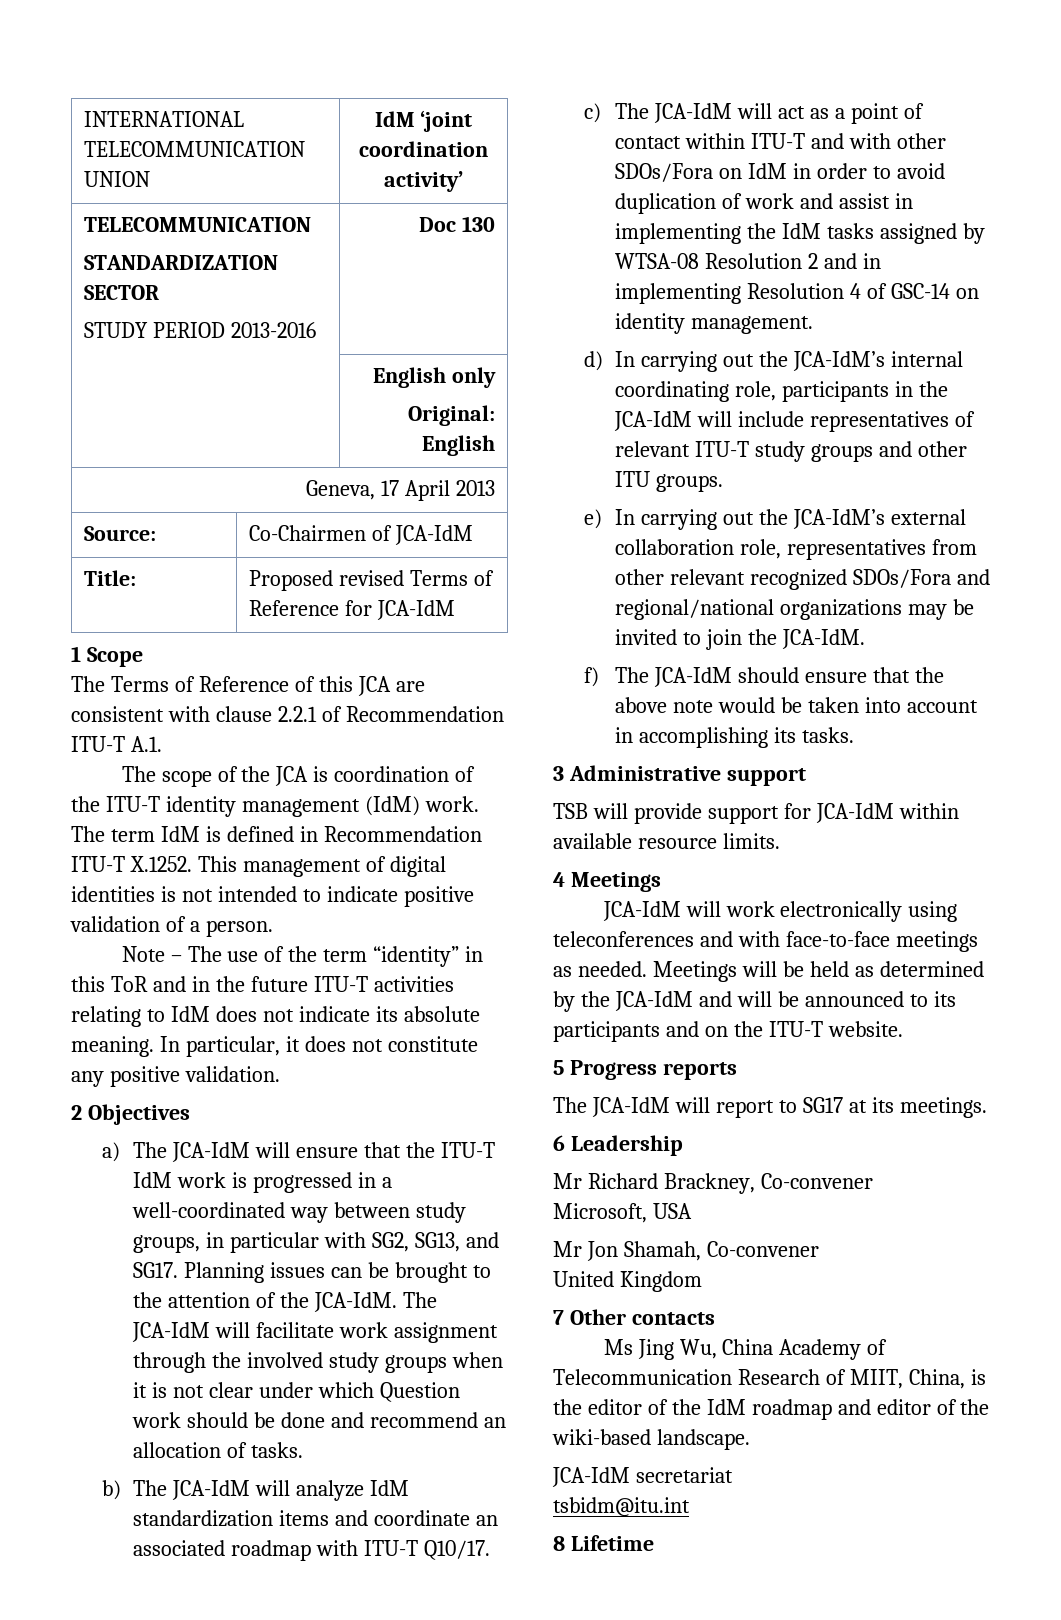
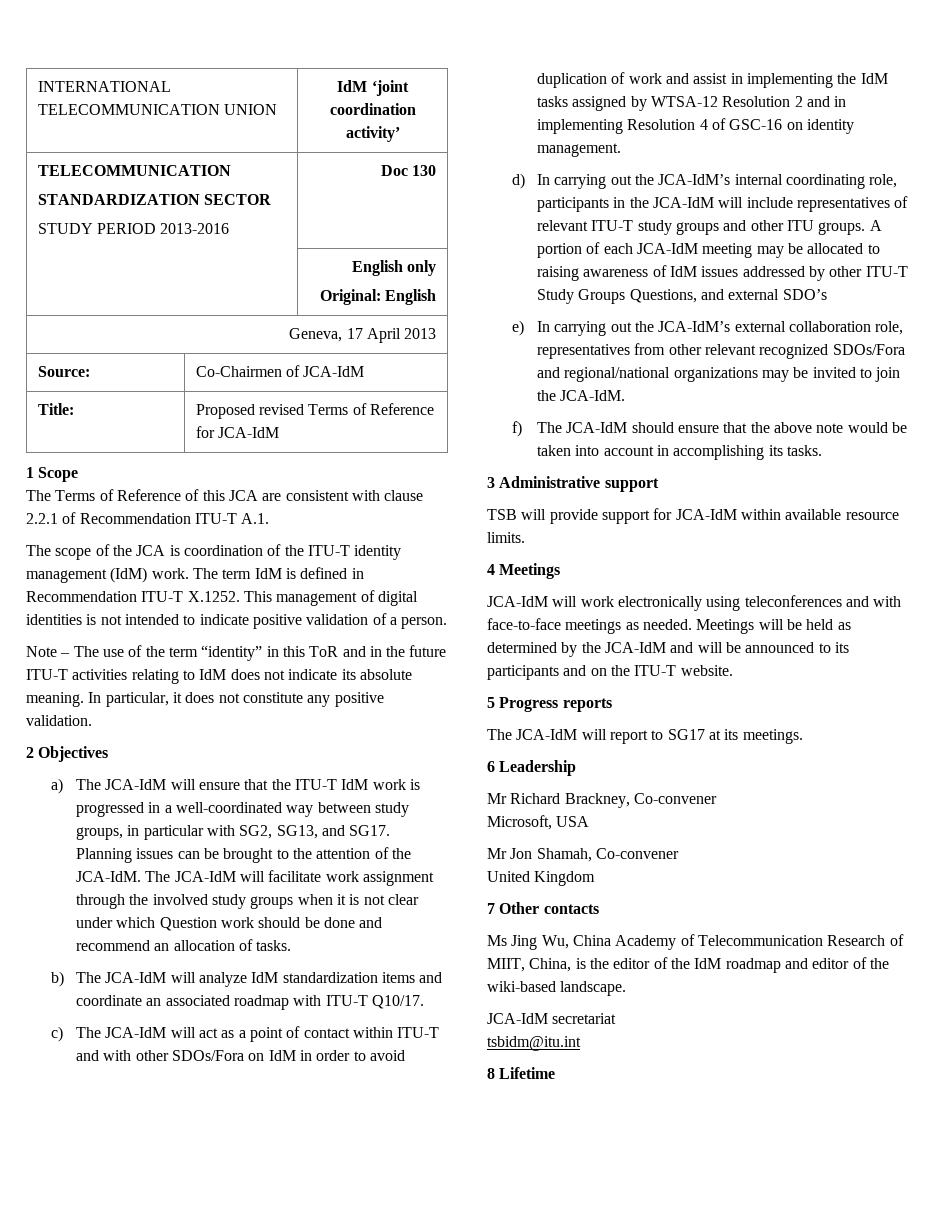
[615,253,700,269] WTSA-08 -> [651,96,719,107] WTSA-12
[890,283,950,299] GSC-14 -> [729,119,783,130] GSC-16
(723, 483) none -> [869,220,882,231] [537,242,880,258] [537,265,908,281] [537,289,827,304] A portion of each JCA-IdM meeting may be allocated to raising awareness of IdM issues addressed by other ITU-T Study Groups Questions, and external SDO’s

